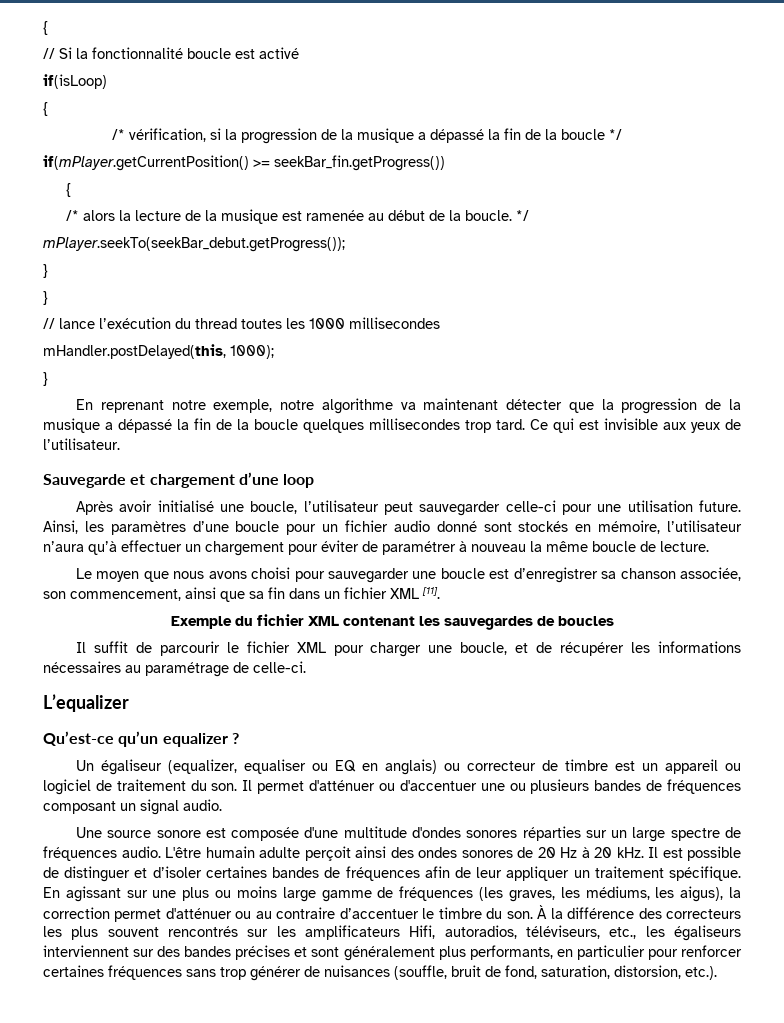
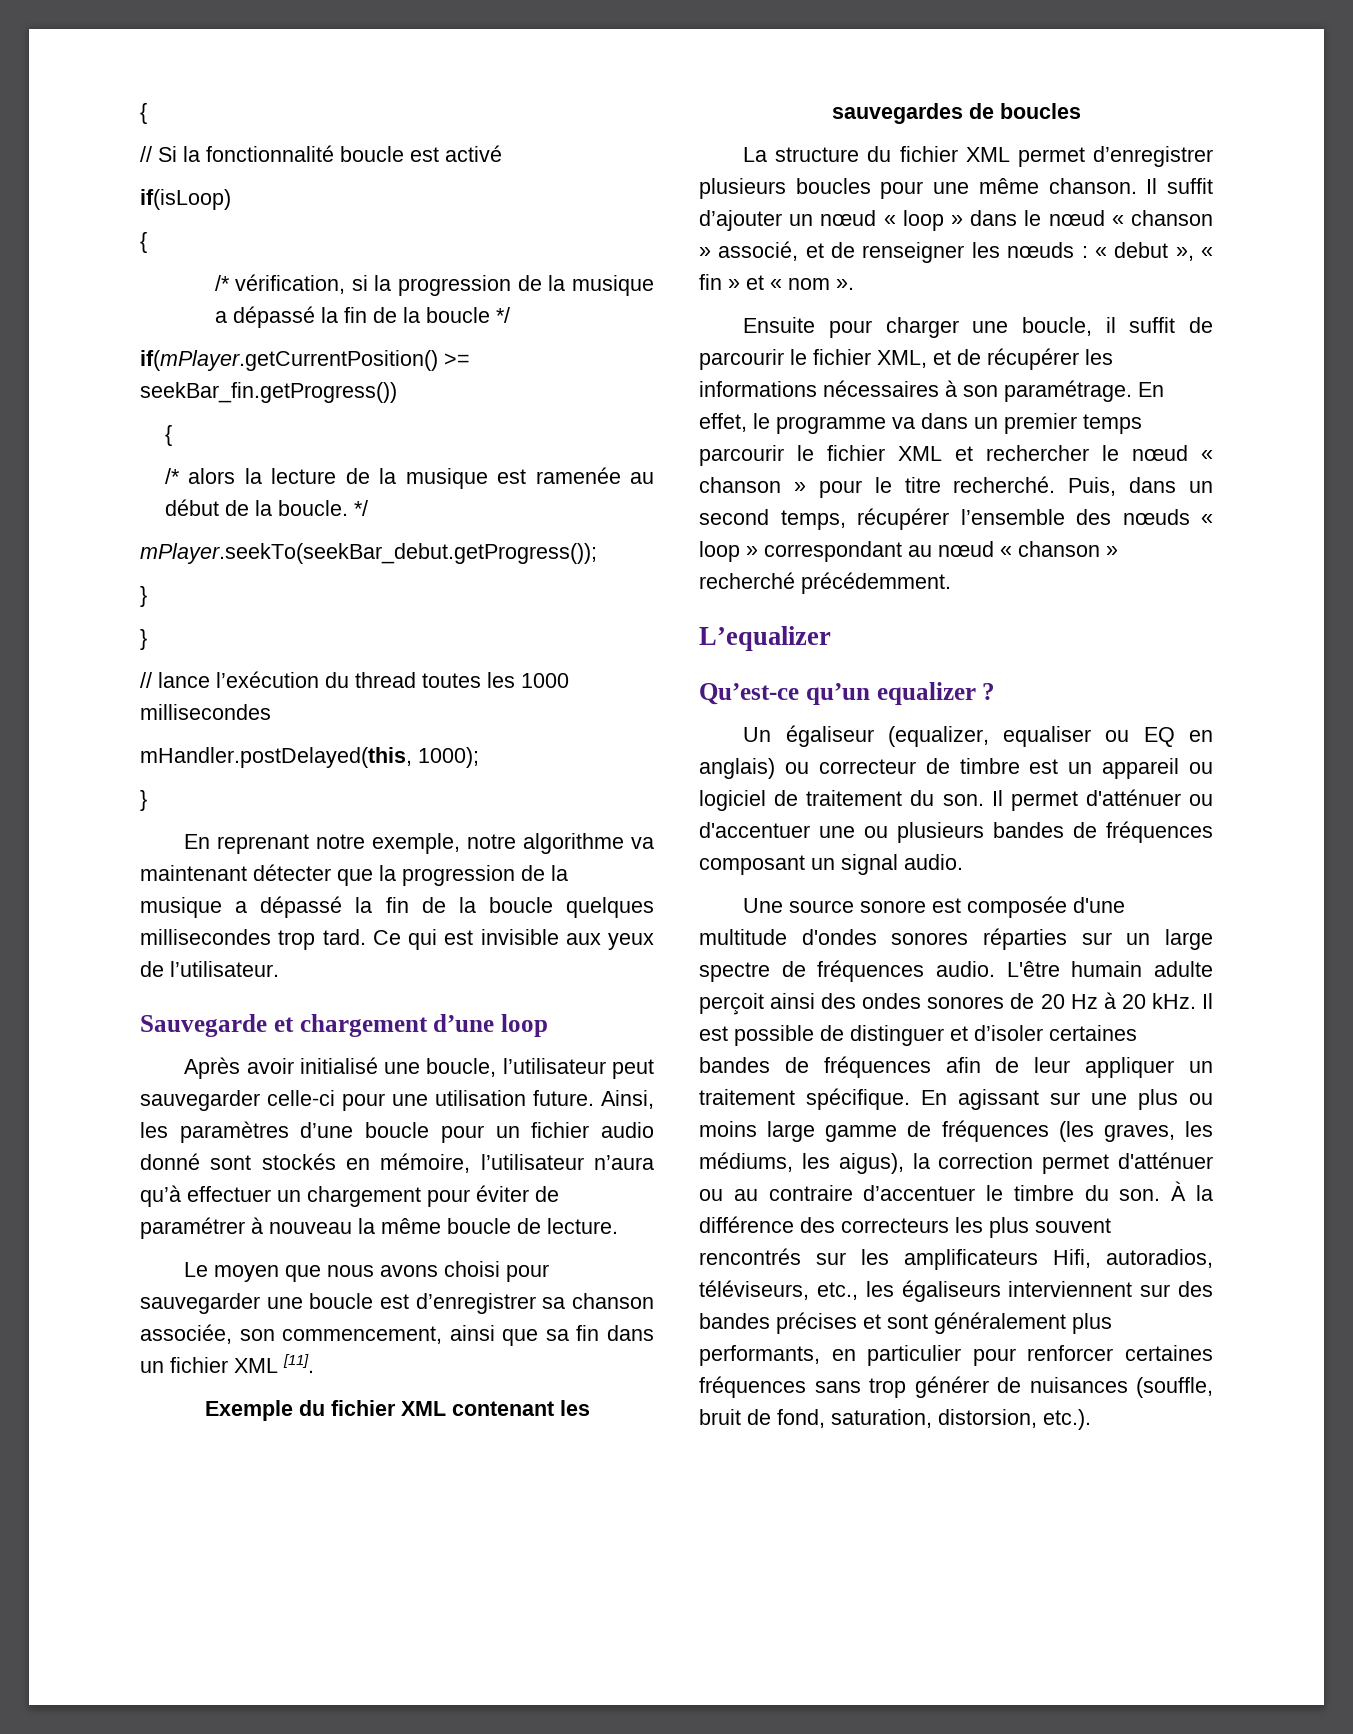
[76,641,508,657] Il suffit de parcourir le fichier XML pour charger une boucle, -> [743,146,1213,167] [699,178,1213,199] [699,210,1213,231] [699,241,1213,263] [699,274,854,290] [743,317,1213,338] [699,349,927,370] La structure du fichier XML permet d’enregistrer plusieurs boucles pour une même chanson. Il suffit d’ajouter un nœud « loop » dans le nœud « chanson » associé, et de renseigner les nœuds : « debut », « fin » et « nom ». // Ensuite pour charger une boucle, il suffit de parcourir le fichier XML,
[125,661,306,677] au paramétrage de celle-ci. -> [945,380,1164,402] [699,413,1142,434] [699,445,1213,466] [699,476,1213,498] [699,508,1213,530] [699,541,1118,562] [699,572,951,594] à son paramétrage. En effet, le programme va dans un premier temps parcourir le fichier XML et rechercher le nœud « chanson » pour le titre recherché. Puis, dans un second temps, récupérer l’ensemble des nœuds « loop » correspondant au nœud « chanson » recherché précédemment.

